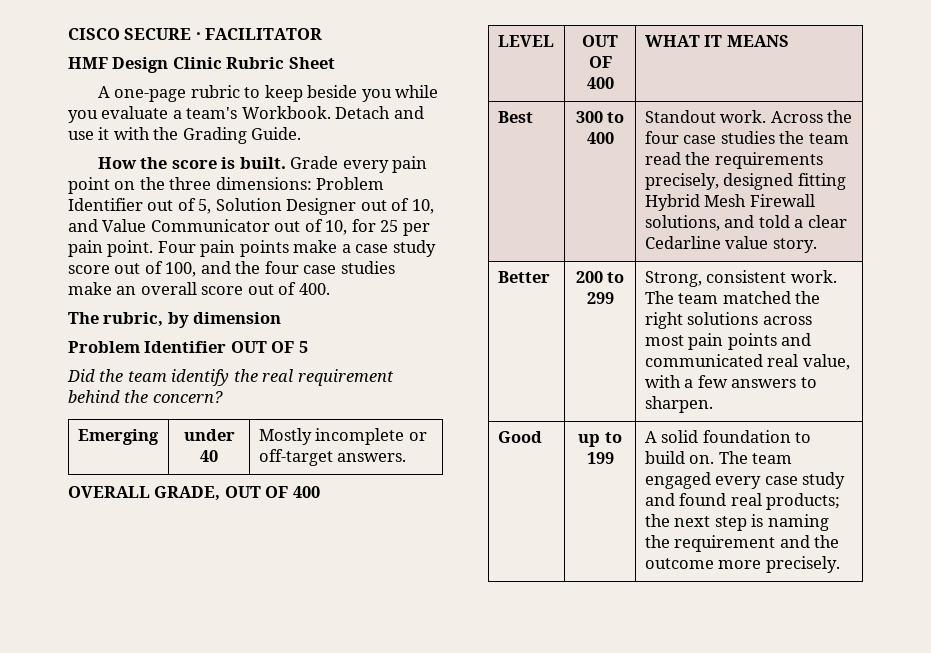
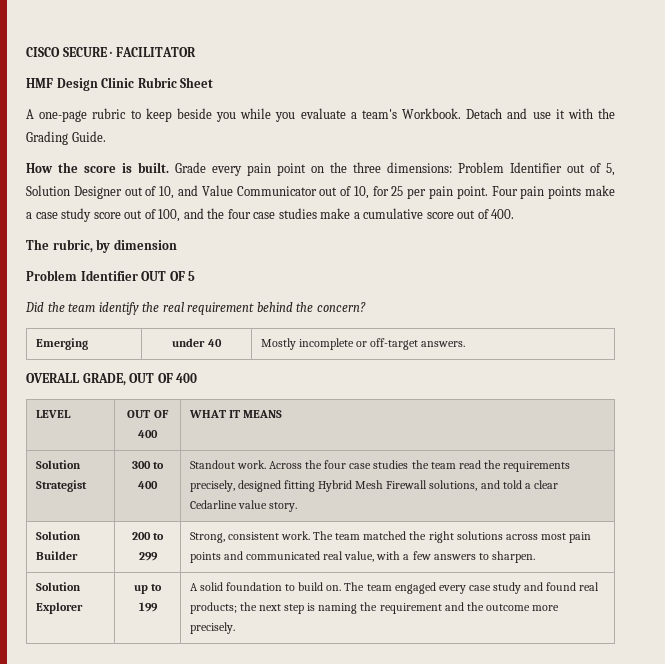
[116,282,197,295] an overall -> [353,208,424,219] a cumulative
[497,111,533,123] Best -> [35,460,81,469] [35,480,87,492] Solution Strategist
[497,271,550,283] Better -> [35,531,81,540] [35,551,78,560] Solution Builder
[497,431,542,443] Good -> [35,582,81,591] [35,602,83,614] Solution Explorer

